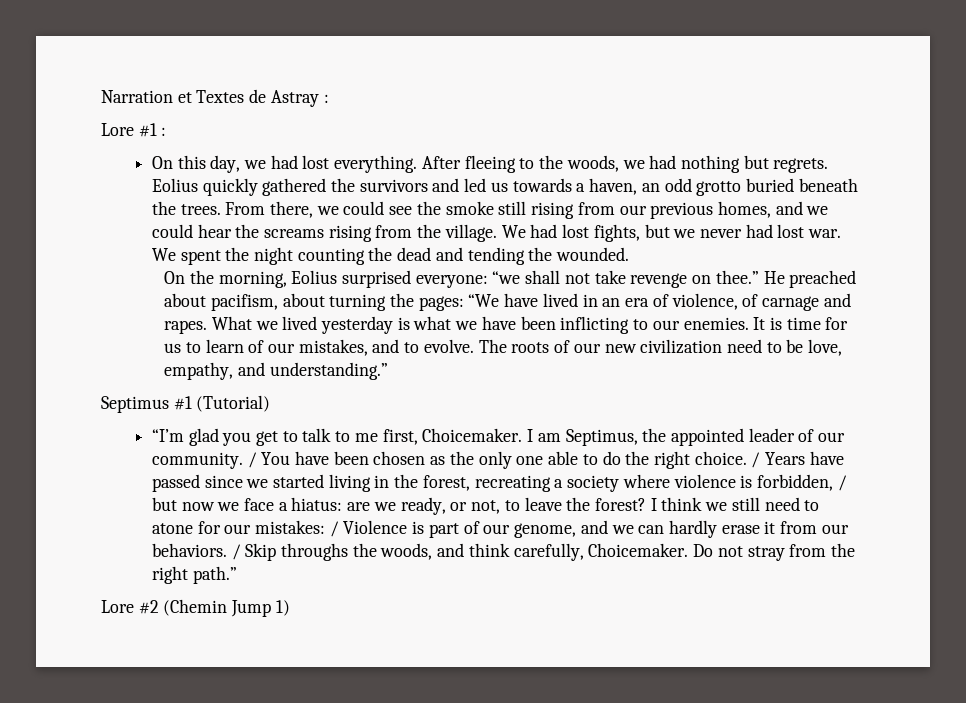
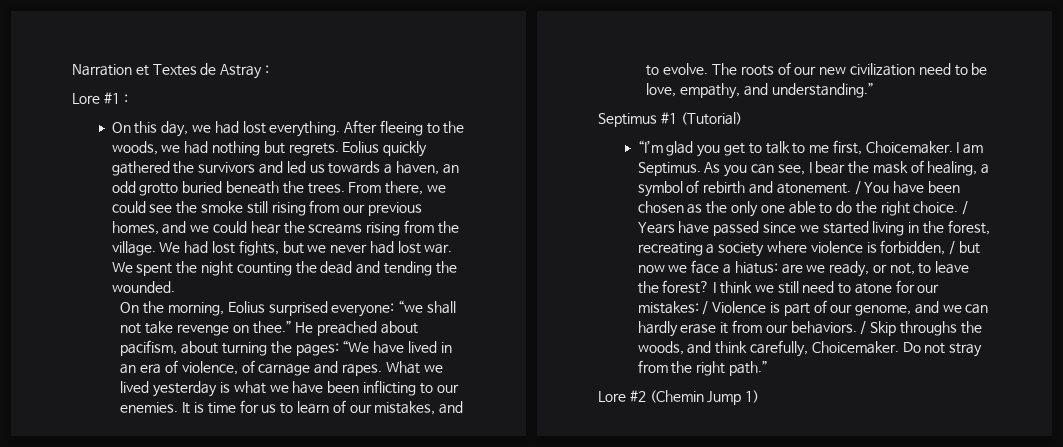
[565,428,846,446] [151,452,243,469] Septimus, the appointed leader of our community. -> [637,160,990,177] [637,180,851,197] Septimus. As you can see, I bear the mask of healing, a symbol of rebirth and atonement.

